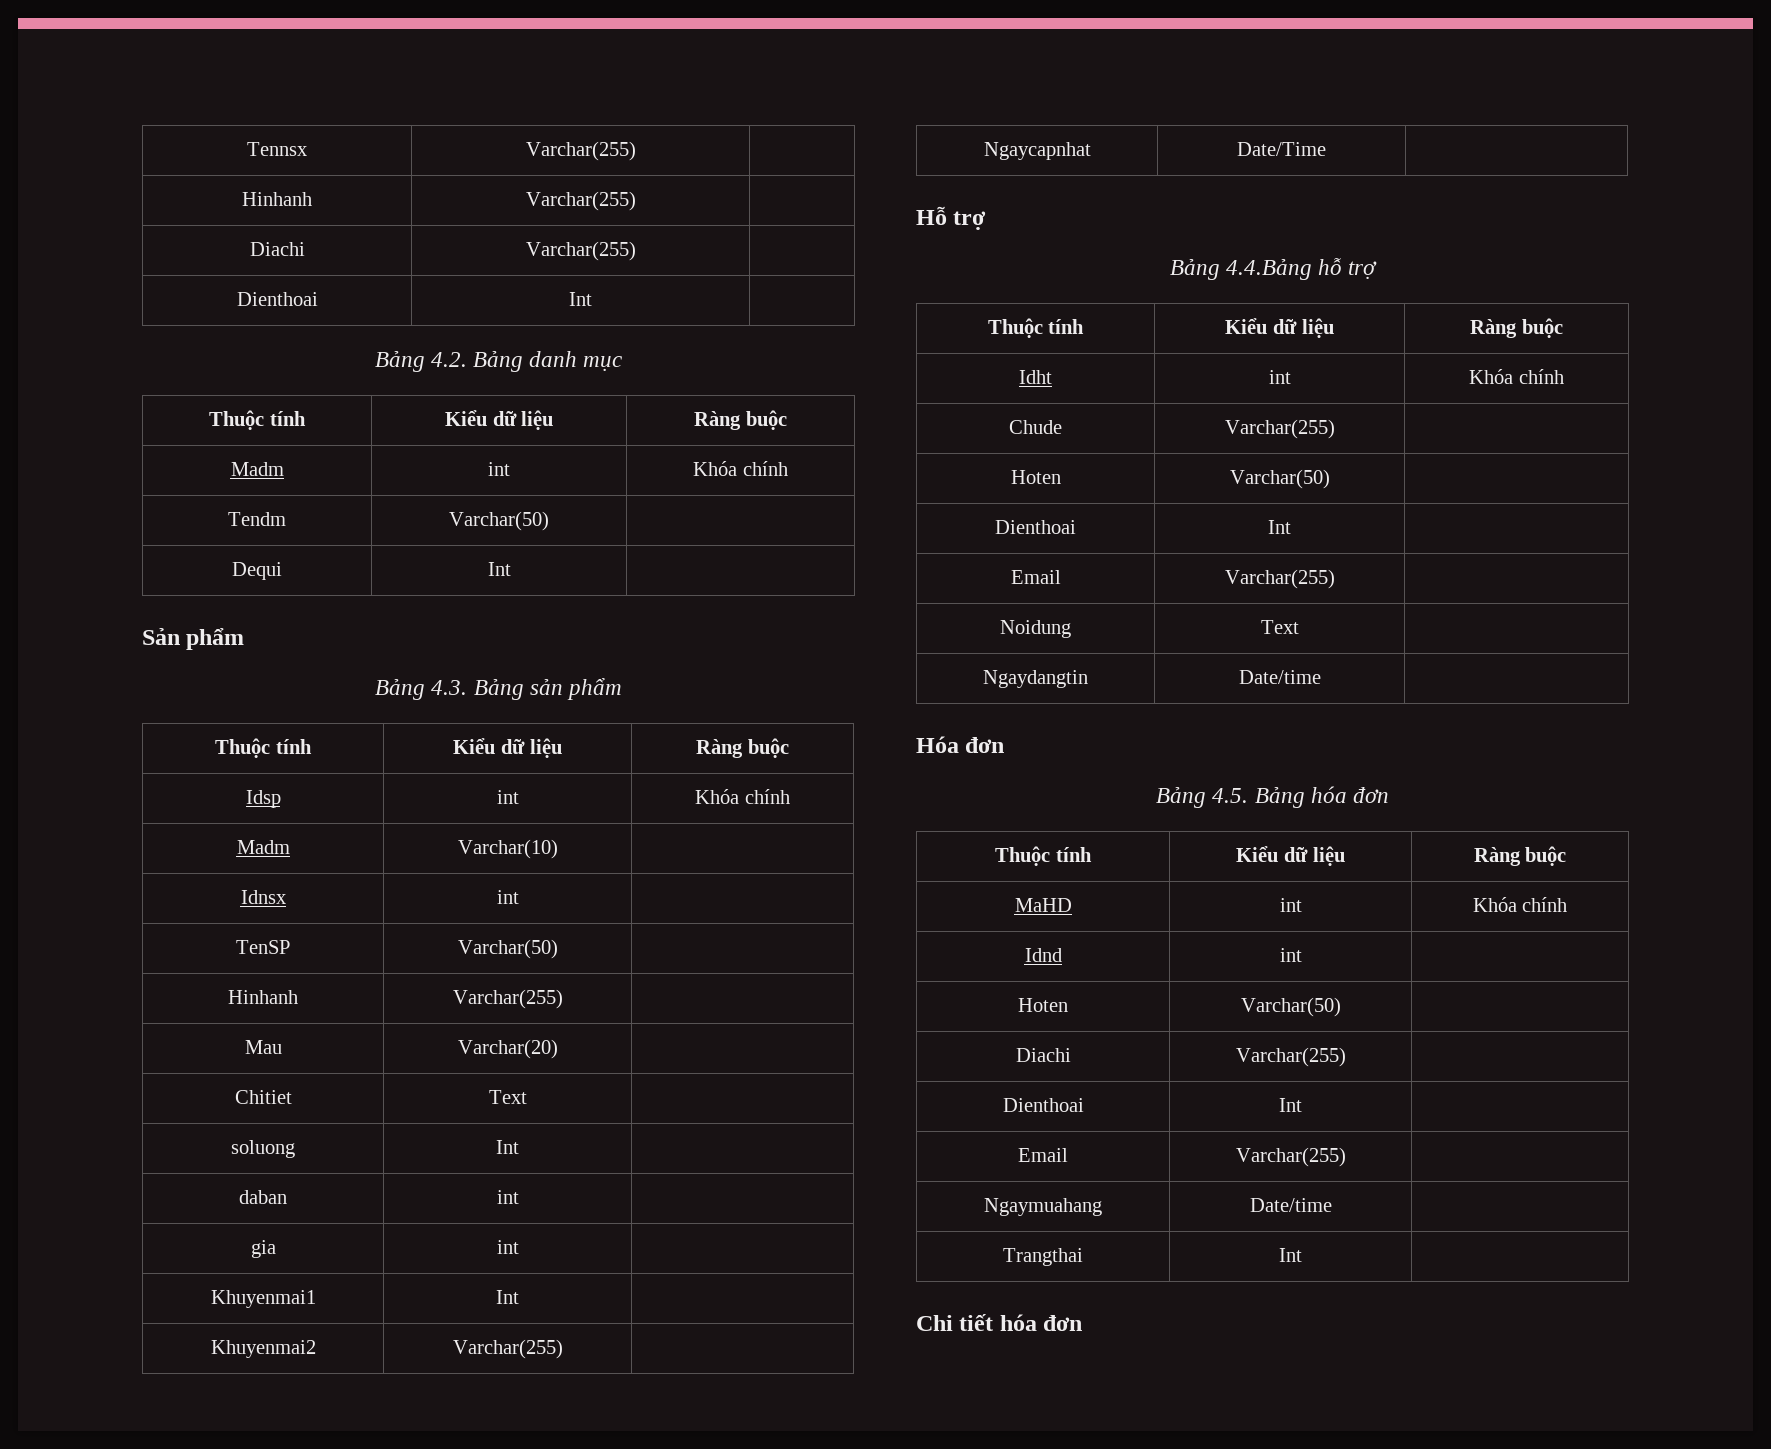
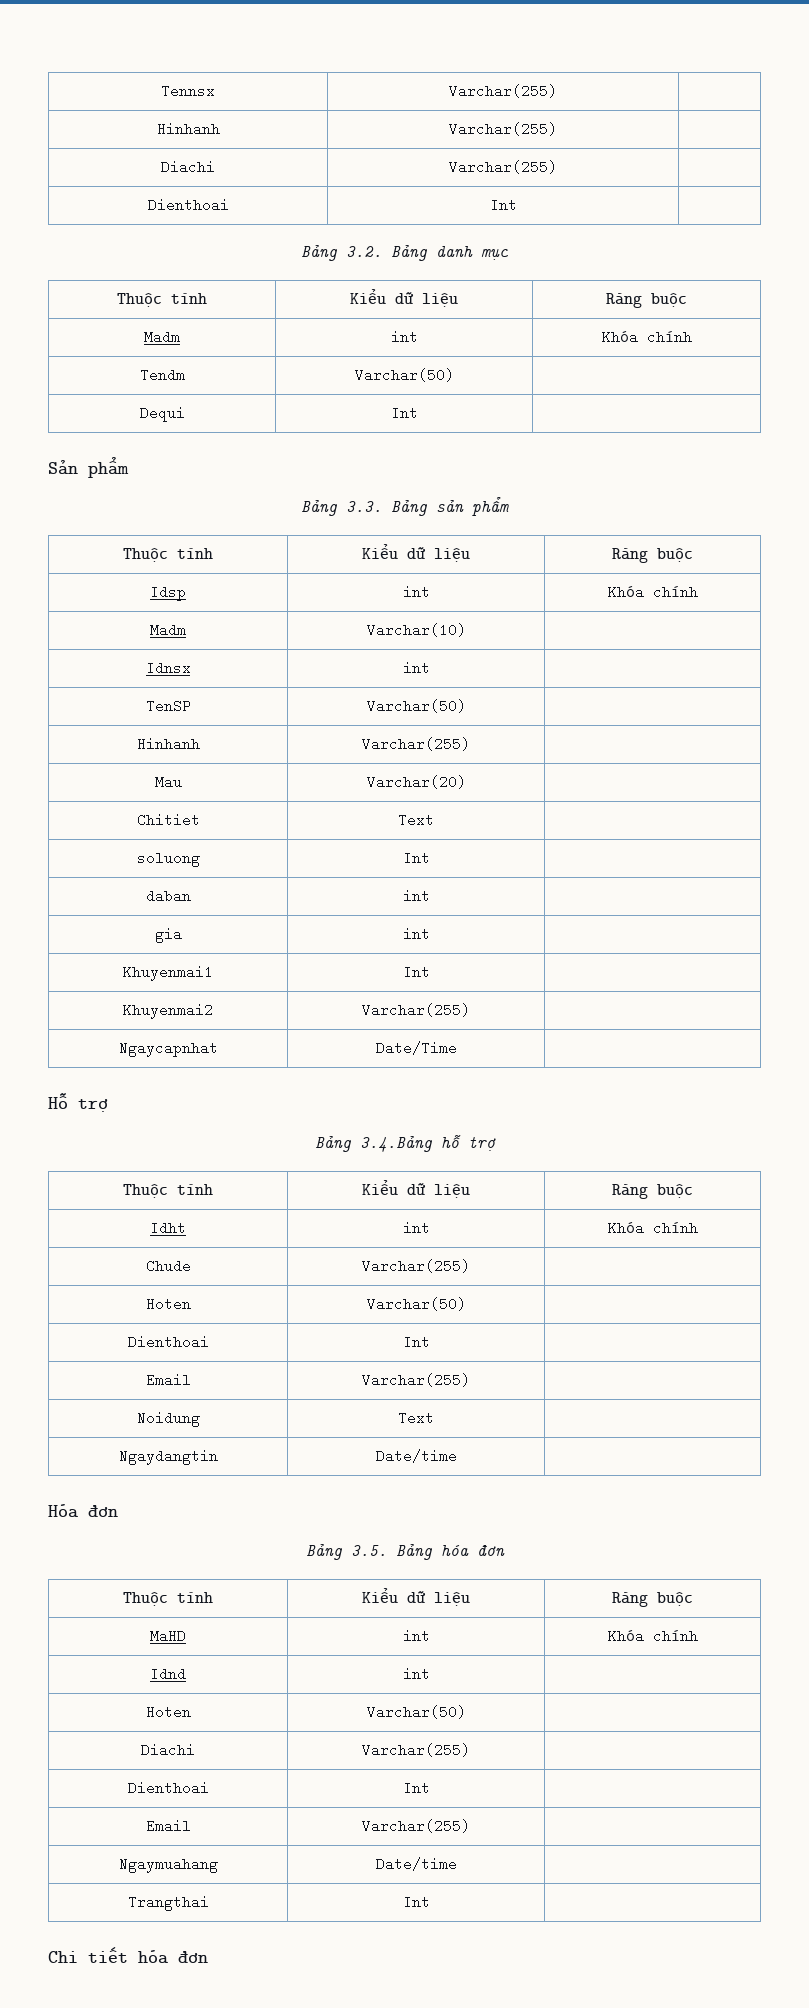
[430,352,467,367] 4.2. -> [346,246,382,257] 3.2.
[431,680,468,695] 4.3. -> [346,501,382,512] 3.3.
[1225,259,1312,280] 4.4.Bảng -> [359,1136,433,1152] 3.4.Bảng
[1212,788,1249,803] 4.5. -> [350,1545,387,1556] 3.5.

